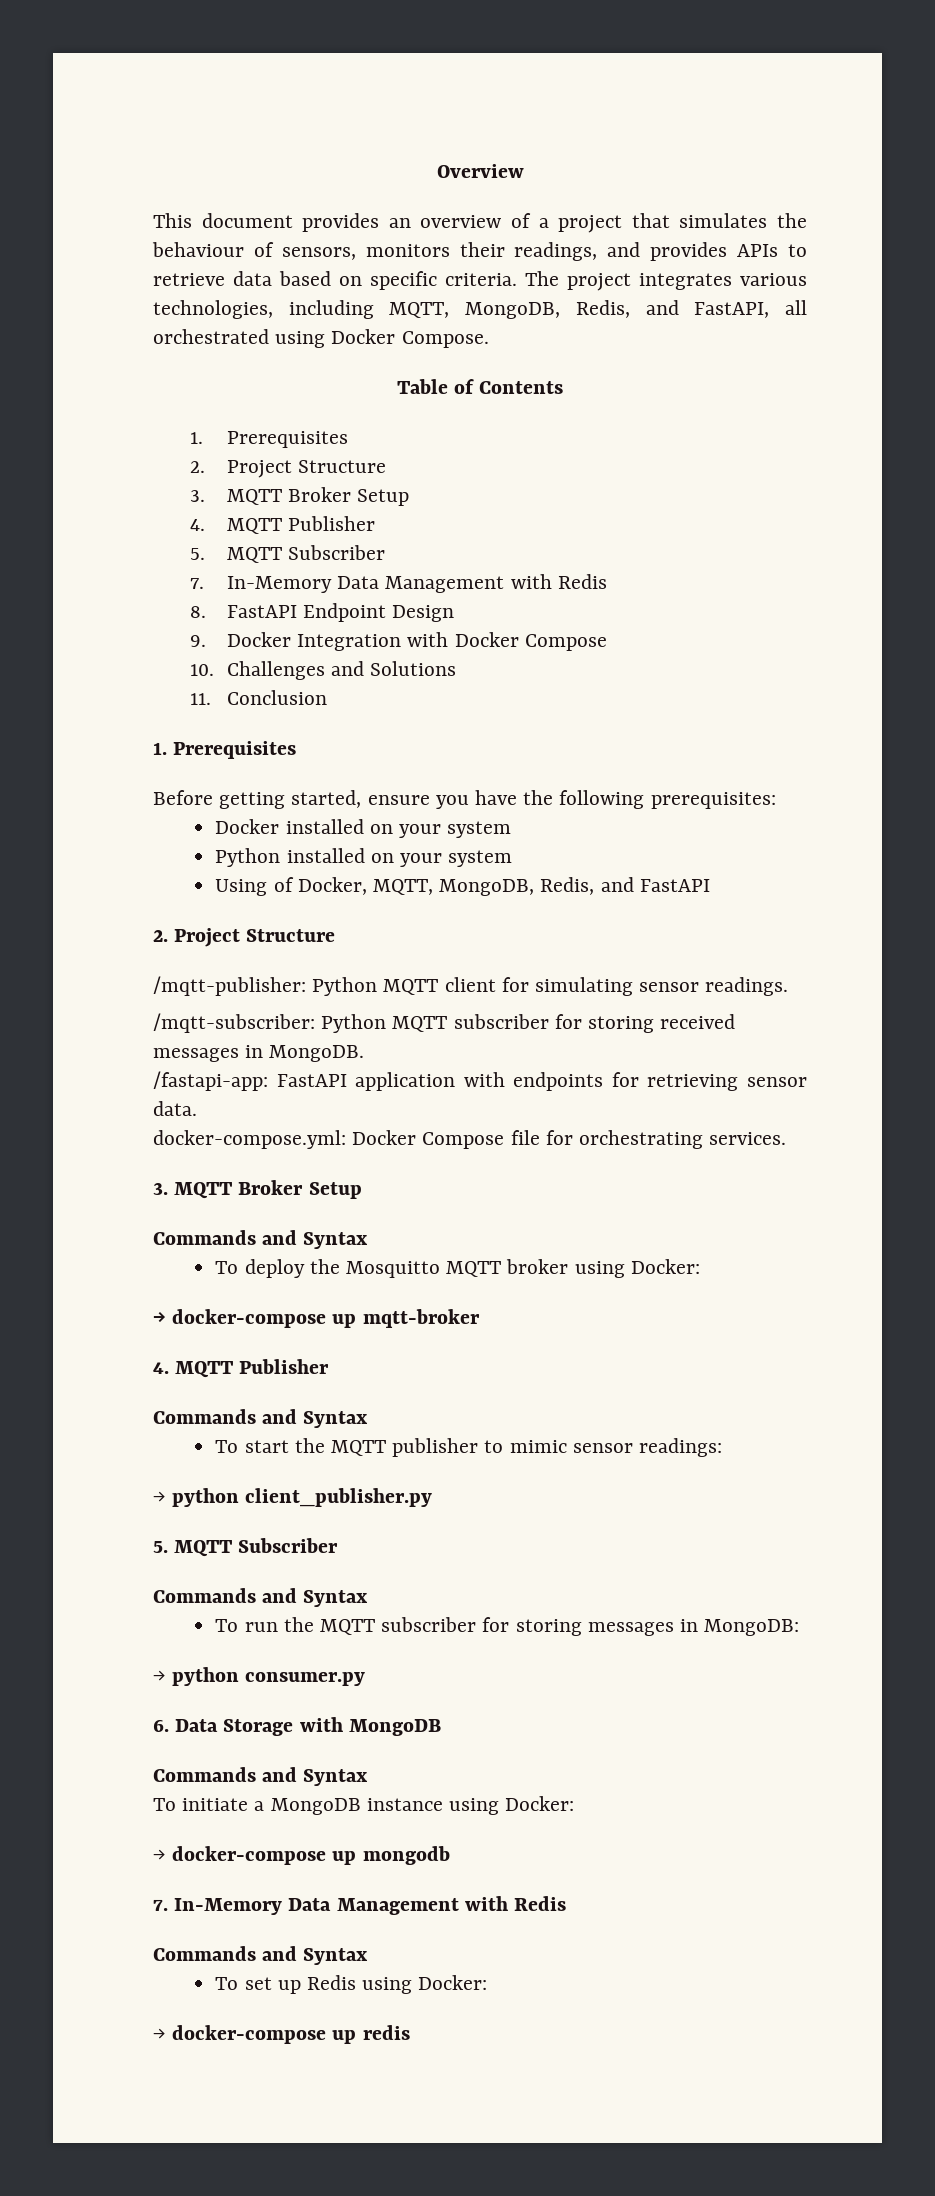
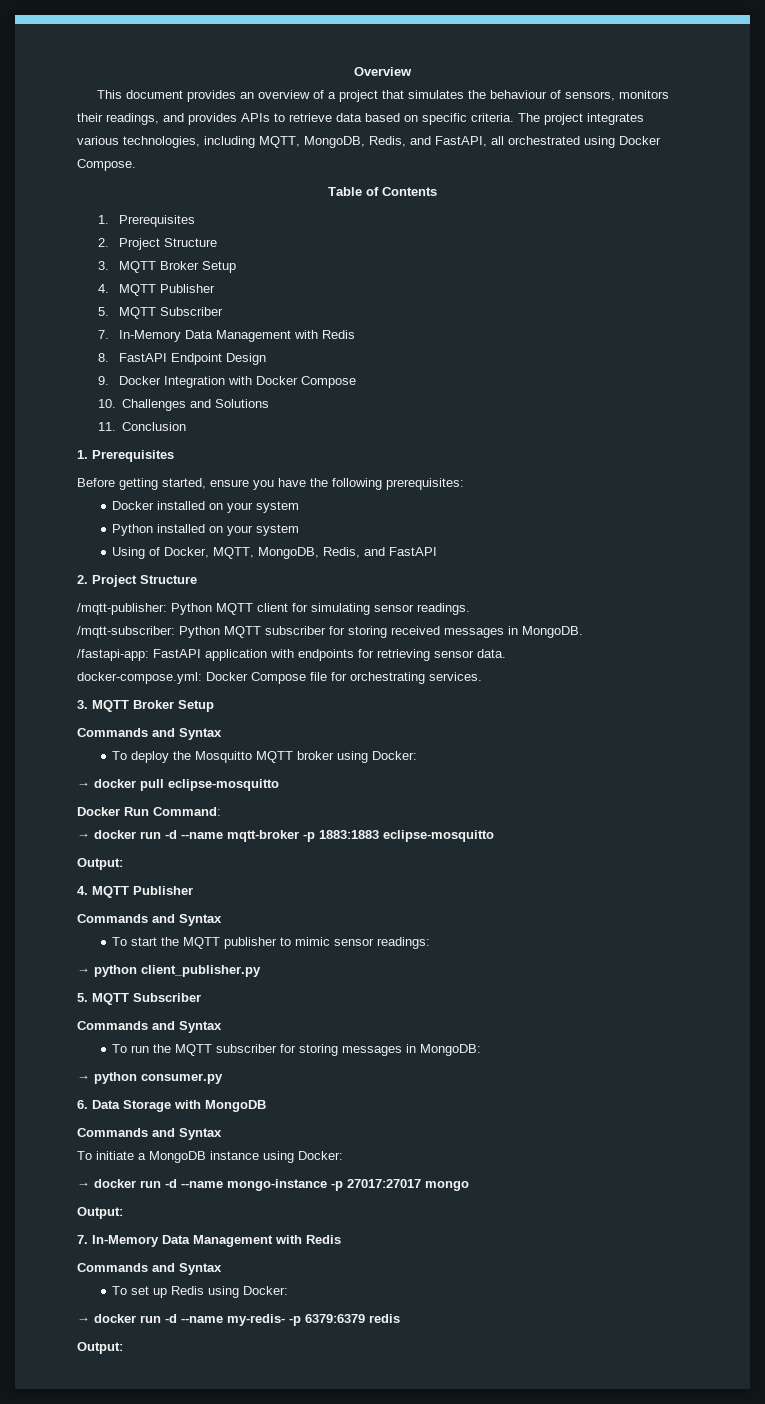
[172,1309,480,1328] docker-compose up mqtt-broker -> [94,779,279,791] [77,807,221,816] [77,830,494,842] [77,858,123,870] docker pull eclipse-mosquitto // Docker Run Command: // → docker run -d --name mqtt-broker -p 1883:1883 eclipse-mosquitto // Output:
[172,1846,450,1865] docker-compose up mongodb -> [94,1179,469,1191] [77,1207,123,1219] docker run -d --name mongo-instance -p 27017:27017 mongo // Output:
[172,2025,357,2044] docker-compose up -> [94,1314,365,1326] docker run -d --name my-redis- -p 6379:6379
(410, 2032) none -> [77,1342,123,1354] // Output:

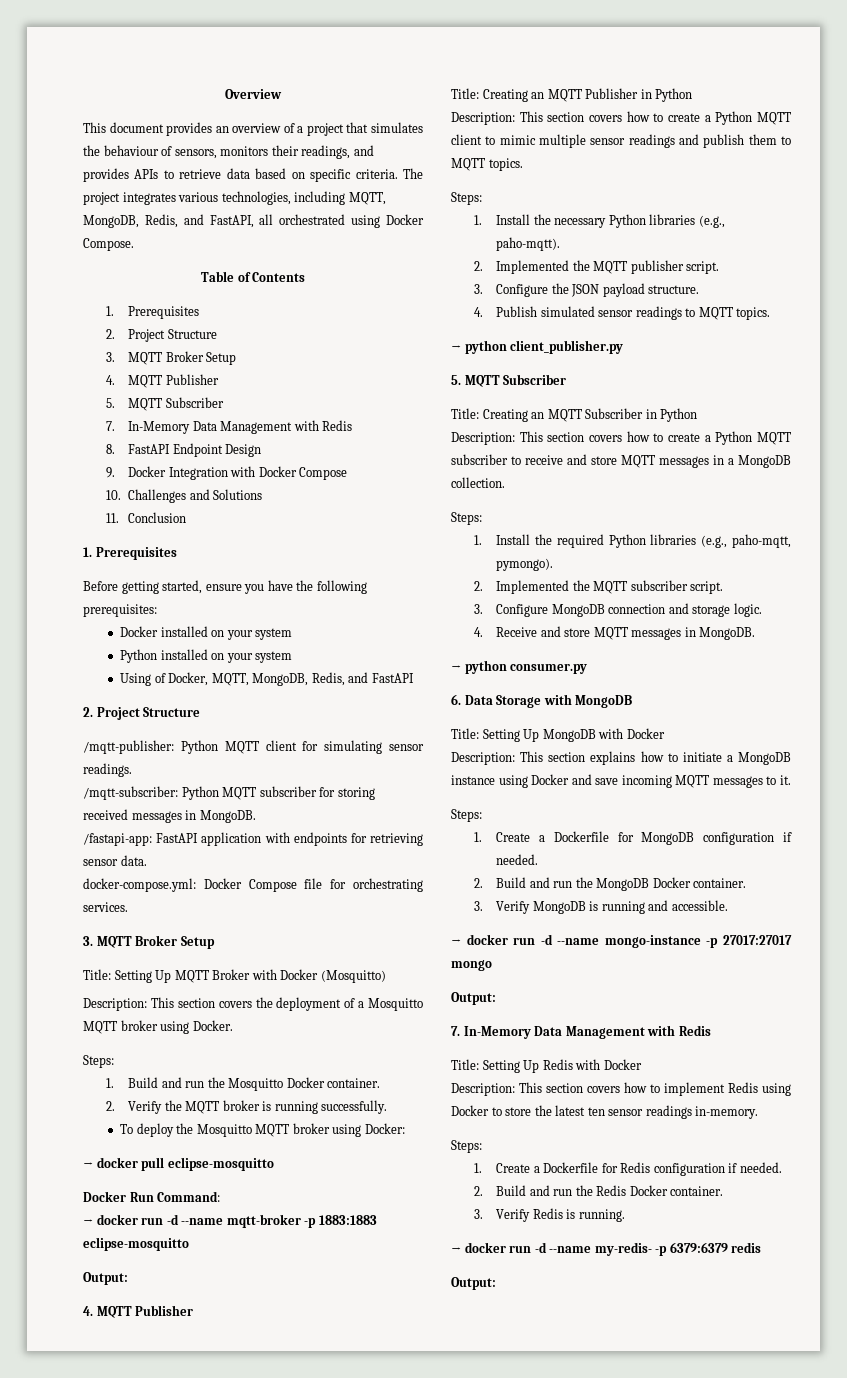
[77,728,222,740] Commands and Syntax -> [83,969,386,983] [83,997,423,1011] [83,1020,233,1034] [83,1055,114,1068] [105,1077,381,1091] [105,1100,388,1114] Title: Setting Up MQTT Broker with Docker (Mosquitto) // Description: This section covers the deployment of a Mosquitto MQTT broker using Docker. // Steps: // 1. Build and run the Mosquitto Docker container. // 2. Verify the MQTT broker is running successfully.
[77,914,222,926] [112,937,431,949] Commands and Syntax // To start the MQTT publisher to mimic sensor readings: -> [451,88,693,102] [451,111,791,125] [451,134,791,148] [451,158,523,171] [451,192,482,205] [473,214,725,228] [496,237,561,251] [473,260,720,274] [473,283,700,297] [473,306,771,320] Title: Creating an MQTT Publisher in Python // Description: This section covers how to create a Python MQTT client to mimic multiple sensor readings and publish them to MQTT topics. // Steps: // 1. Install the necessary Python libraries (e.g., paho-mqtt). // 2. Implemented the MQTT publisher script. // 3. Configure the JSON payload structure. // 4. Publish simulated sensor readings to MQTT topics.
[77,1021,222,1033] [112,1044,482,1056] Commands and Syntax // To run the MQTT subscriber for storing messages in MongoDB: -> [451,408,698,422] [451,431,791,445] [451,454,791,468] [451,477,505,488] [451,512,482,525] [473,534,791,548] [496,558,554,571] [473,580,724,594] [473,603,762,617] [473,626,756,640] Title: Creating an MQTT Subscriber in Python // Description: This section covers how to create a Python MQTT subscriber to receive and store MQTT messages in a MongoDB collection. // Steps: // 1. Install the required Python libraries (e.g., paho-mqtt, pymongo). // 2. Implemented the MQTT subscriber script. // 3. Configure MongoDB connection and storage logic. // 4. Receive and store MQTT messages in MongoDB.
[77,1128,222,1140] [77,1151,92,1160] Commands and Syntax // To -> [451,728,665,742] [451,751,678,765] Title: Setting Up MongoDB with Docker // Description: This section explains how to
[298,1151,343,1160] Docker: -> [531,774,791,788] [451,809,482,822] [473,831,792,845] [496,854,539,865] [473,877,747,891] [473,900,728,914] Docker and save incoming MQTT messages to it. // Steps: // 1. Create a Dockerfile for MongoDB configuration if needed. // 2. Build and run the MongoDB Docker container. // 3. Verify MongoDB is running and accessible.
[77,1263,222,1275] [112,1286,289,1298] Commands and Syntax // To set up Redis using Docker: -> [451,1059,642,1073] [451,1082,791,1096] [451,1105,759,1119] [451,1140,482,1153] [473,1162,782,1176] [473,1185,724,1196] [473,1208,625,1222] Title: Setting Up Redis with Docker // Description: This section covers how to implement Redis using Docker to store the latest ten sensor readings in-memory. // Steps: // 1. Create a Dockerfile for Redis configuration if needed. // 2. Build and run the Redis Docker container. // 3. Verify Redis is running.

